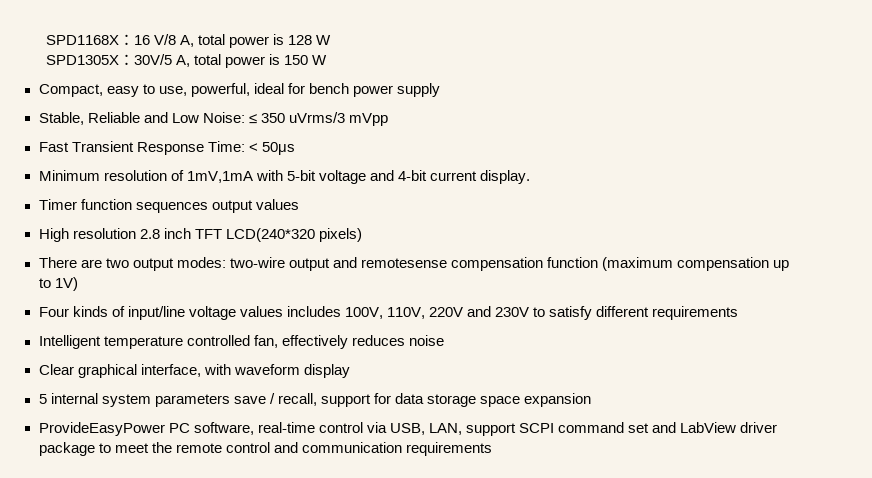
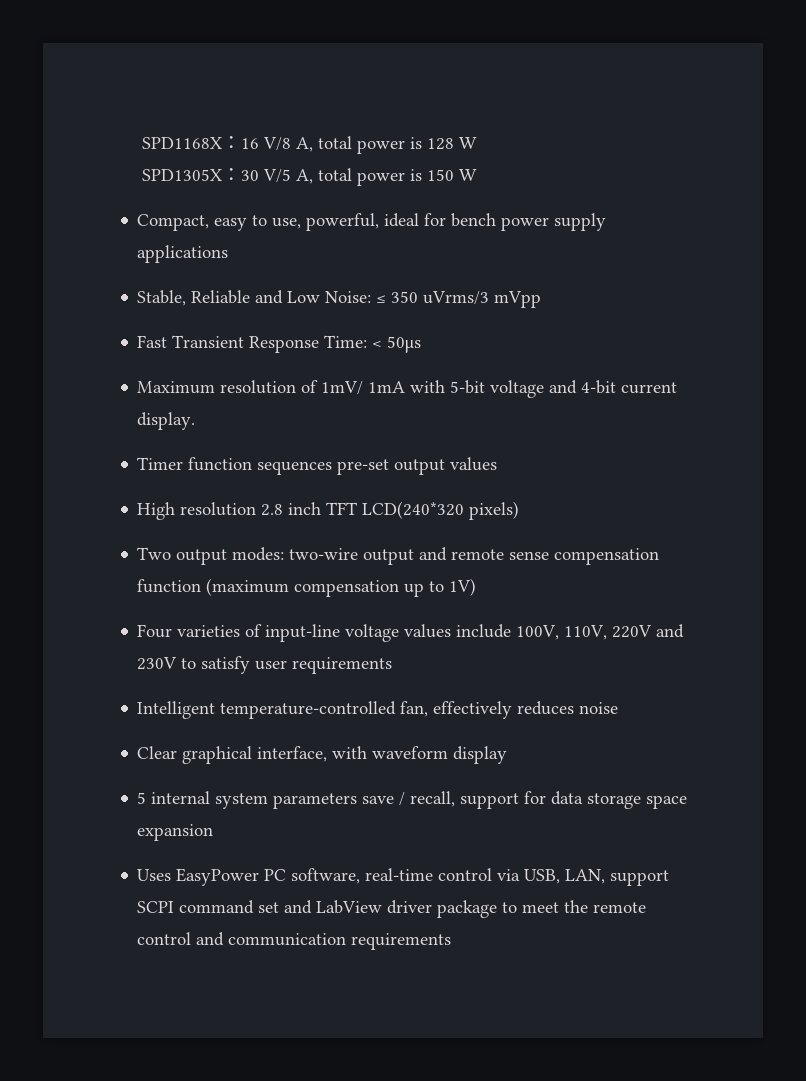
[133,54,172,65] 30V/5 -> [240,169,291,183] 30 V/5
(440, 90) none -> [137,245,229,263] applications
[38,170,100,181] Minimum -> [137,381,216,394] Maximum
[186,171,253,183] 1mV,1mA -> [321,381,406,395] 1mV/ 1mA
(208, 207) none -> [337,459,390,475] pre-set
[38,257,129,268] There are two -> [137,547,172,560] Two
[360,258,447,268] remotesense -> [451,549,550,560] remote sense
[72,306,185,320] kinds of input/line -> [177,624,341,642] varieties of input-line
[286,306,341,317] includes -> [456,624,512,638] include
[596,306,650,317] different -> [255,660,288,670] user
[103,335,250,349] temperature controlled -> [220,701,397,719] temperature-controlled
[38,422,165,436] ProvideEasyPower -> [137,868,260,886] Uses EasyPower

